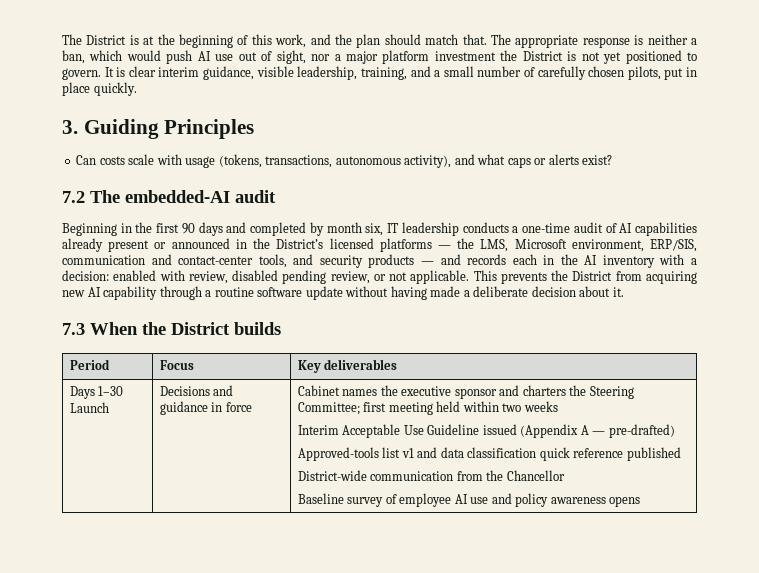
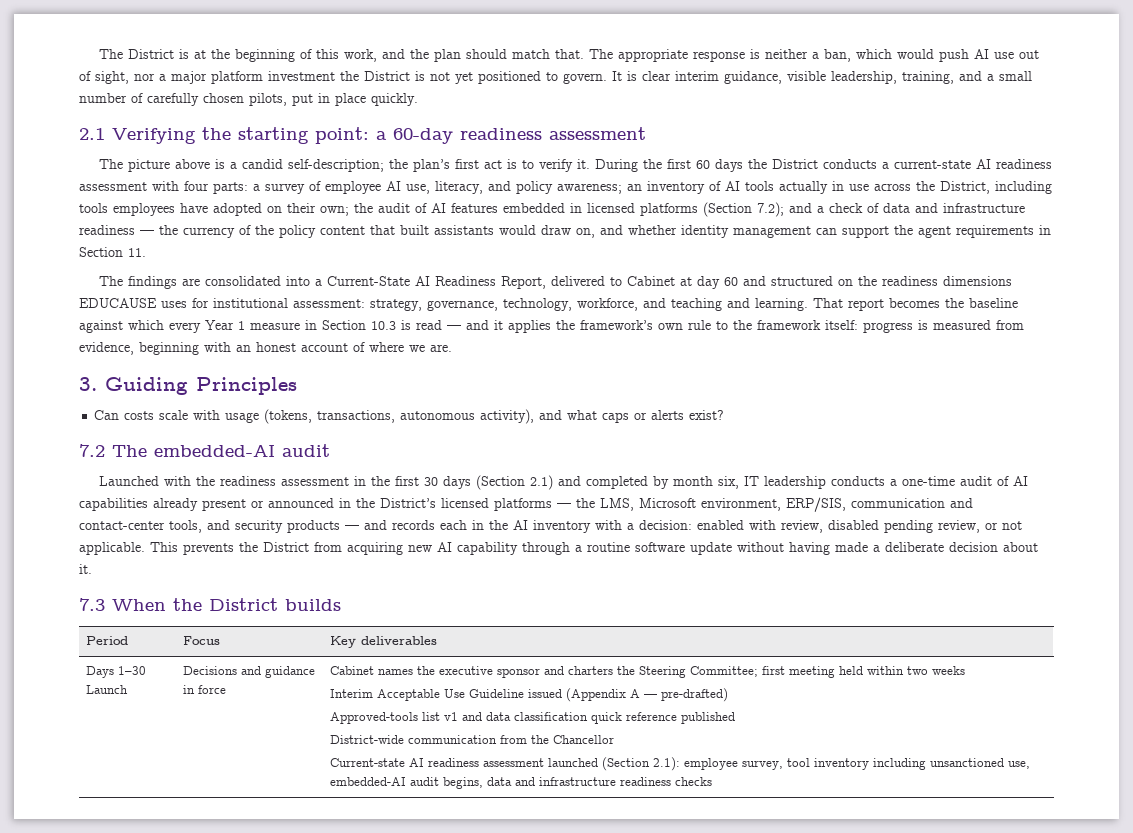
(137, 89) none -> [79,127,646,144] [98,159,1052,172] [79,181,1052,194] [79,202,1025,217] [79,225,1051,238] [79,247,146,257] [98,276,1012,289] [79,298,1018,311] [79,320,1024,333] [79,342,452,355] // 2.1 Verifying the starting point: a 60-day readiness assessment // The picture above is a candid self-description; the plan’s first act is to verify it. During the first 60 days the District conducts a current-state AI readiness assessment with four parts: a survey of employee AI use, literacy, and policy awareness; an inventory of AI tools actually in use across the District, including tools employees have adopted on their own; the audit of AI features embedded in licensed platforms (Section 7.2); and a check of data and infrastructure readiness — the currency of the policy content that built assistants would draw on, and whether identity management can support the agent requirements in Section 11. // The findings are consolidated into a Current-State AI Readiness Report, delivered to Cabinet at day 60 and structured on the readiness dimensions EDUCAUSE uses for institutional assessment: strategy, governance, technology, workforce, and teaching and learning. That report becomes the baseline against which every Year 1 measure in Section 10.3 is read — and it applies the framework’s own rule to the framework itself: progress is measured from evidence, beginning with an honest account of where we are.
[62,222,223,236] Beginning in the first 90 days -> [98,475,553,490] Launched with the readiness assessment in the first 30 days (Section 2.1)
[297,493,641,507] Baseline survey of employee AI use and policy awareness opens -> [330,757,1031,771] [330,777,713,789] Current-state AI readiness assessment launched (Section 2.1): employee survey, tool inventory including unsanctioned use, embedded-AI audit begins, data and infrastructure readiness checks

